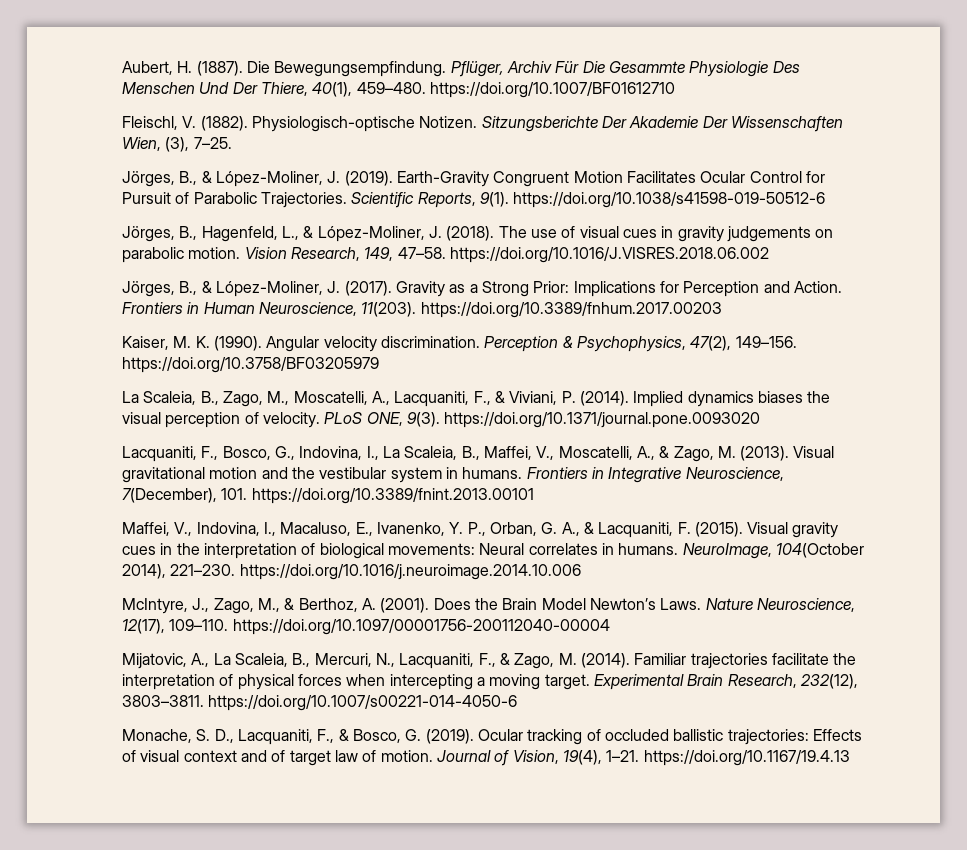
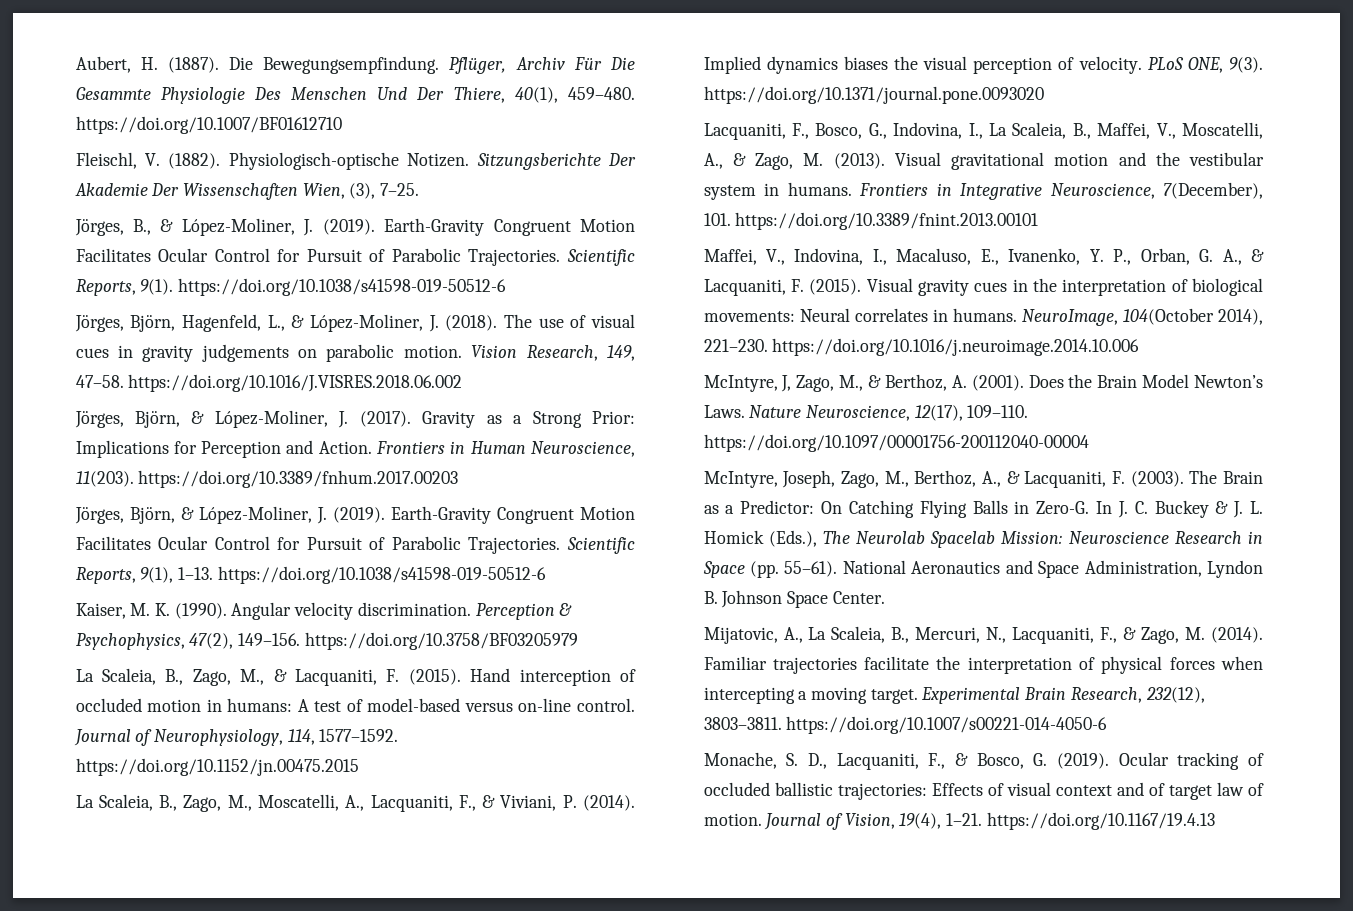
[179,226,198,240] B., -> [130,315,176,332] Björn,
[179,281,198,295] B., -> [134,411,180,428] Björn,
(722, 310) none -> [74,506,635,524] [75,536,635,554] [75,566,546,584] // Jörges, Björn, & López-Moliner, J. (2019). Earth-Gravity Congruent Motion Facilitates Ocular Control for Pursuit of Parabolic Trajectories. Scientific Reports, 9(1), 1–13. https://doi.org/10.1038/s41598-019-50512-6
(380, 365) none -> [75,668,636,686] [75,698,636,712] [73,729,399,746] [75,758,359,776] // La Scaleia, B., Zago, M., & Lacquaniti, F. (2015). Hand interception of occluded motion in humans: A test of model-based versus on-line control. Journal of Neurophysiology, 114, 1577–1592. https://doi.org/10.1152/jn.00475.2015
[192,598,210,612] J., -> [781,375,792,392] J,
(610, 627) none -> [703,470,1263,488] [703,500,1263,518] [703,530,1263,548] [702,560,1263,578] [703,590,885,608] // McIntyre, Joseph, Zago, M., Berthoz, A., & Lacquaniti, F. (2003). The Brain as a Predictor: On Catching Flying Balls in Zero-G. In J. C. Buckey & J. L. Homick (Eds.), The Neurolab Spacelab Mission: Neuroscience Research in Space (pp. 55–61). National Aeronautics and Space Administration, Lyndon B. Johnson Space Center.

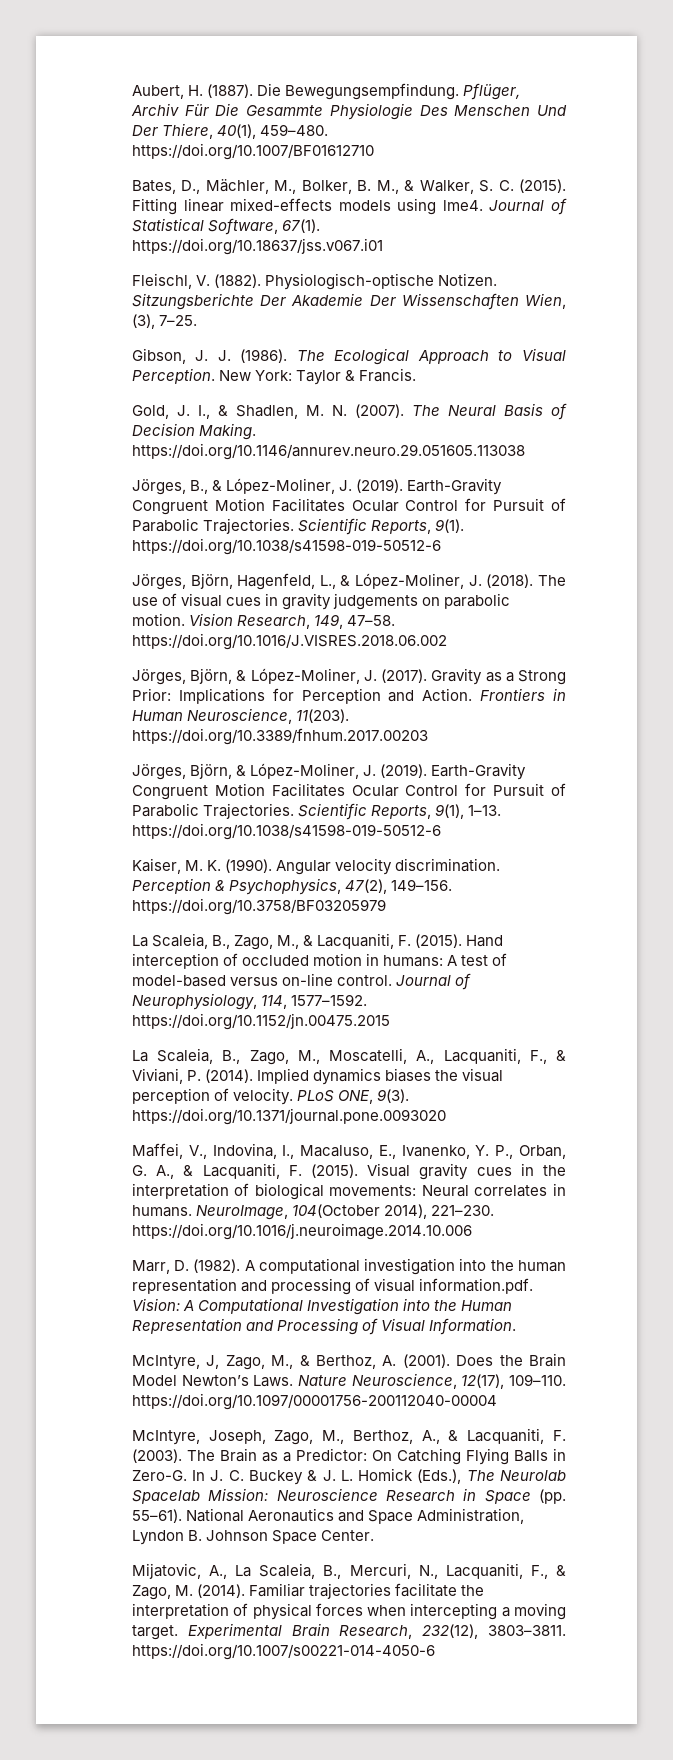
(342, 125) none -> [131,179,566,194] [131,198,567,215] [131,218,321,235] [131,238,383,255] // Bates, D., Mächler, M., Bolker, B. M., & Walker, S. C. (2015). Fitting linear mixed-effects models using lme4. Journal of Statistical Software, 67(1). https://doi.org/10.18637/jss.v067.i01
(420, 189) none -> [131,348,567,365] [131,368,417,385] [131,403,567,420] [131,423,256,440] [131,443,525,460] // Gibson, J. J. (1986). The Ecological Approach to Visual Perception. New York: Taylor & Francis. // Gold, J. I., & Shadlen, M. N. (2007). The Neural Basis of Decision Making. https://doi.org/10.1146/annurev.neuro.29.051605.113038
[703,122,1263,140] [703,152,1264,170] [703,182,1263,200] [703,212,1039,230] // Lacquaniti, F., Bosco, G., Indovina, I., La Scaleia, B., Maffei, V., Moscatelli, A., & Zago, M. (2013). Visual gravitational motion and the vestibular system in humans. Frontiers in Integrative Neuroscience, 7(December), 101. https://doi.org/10.3389/fnint.2013.00101 -> (446, 1116) none
(1140, 347) none -> [131,1258,567,1275] [131,1278,534,1295] [131,1298,513,1315] [131,1318,517,1335] // Marr, D. (1982). A computational investigation into the human representation and processing of visual information.pdf. Vision: A Computational Investigation into the Human Representation and Processing of Visual Information.
[703,752,1264,770] [703,782,1264,800] [703,812,1215,830] // Monache, S. D., Lacquaniti, F., & Bosco, G. (2019). Ocular tracking of occluded ballistic trajectories: Effects of visual context and of target law of motion. Journal of Vision, 19(4), 1–21. https://doi.org/10.1167/19.4.13 -> (435, 1651) none

